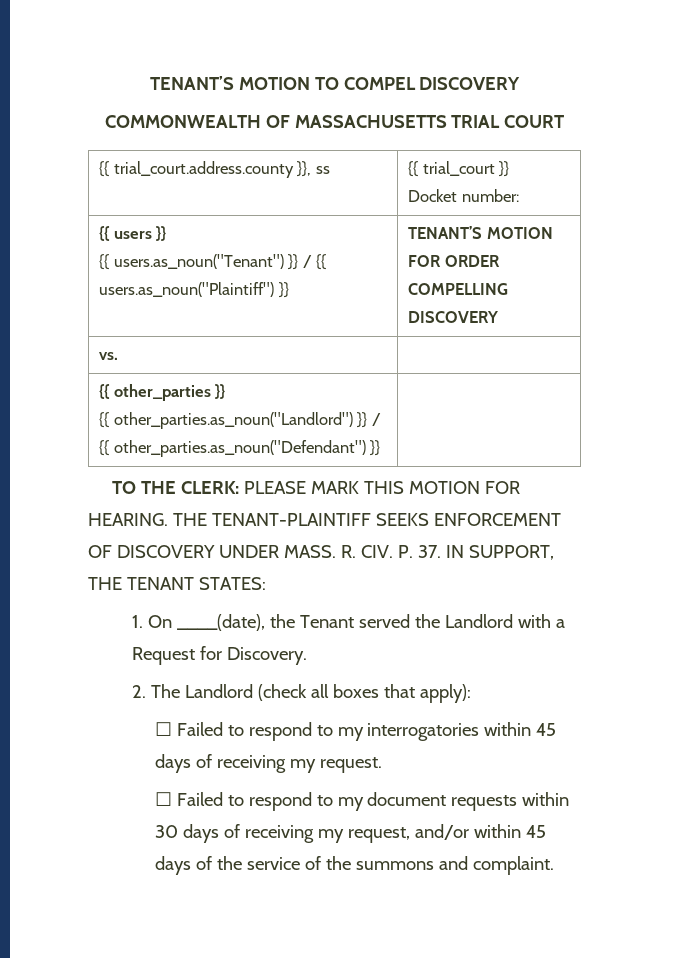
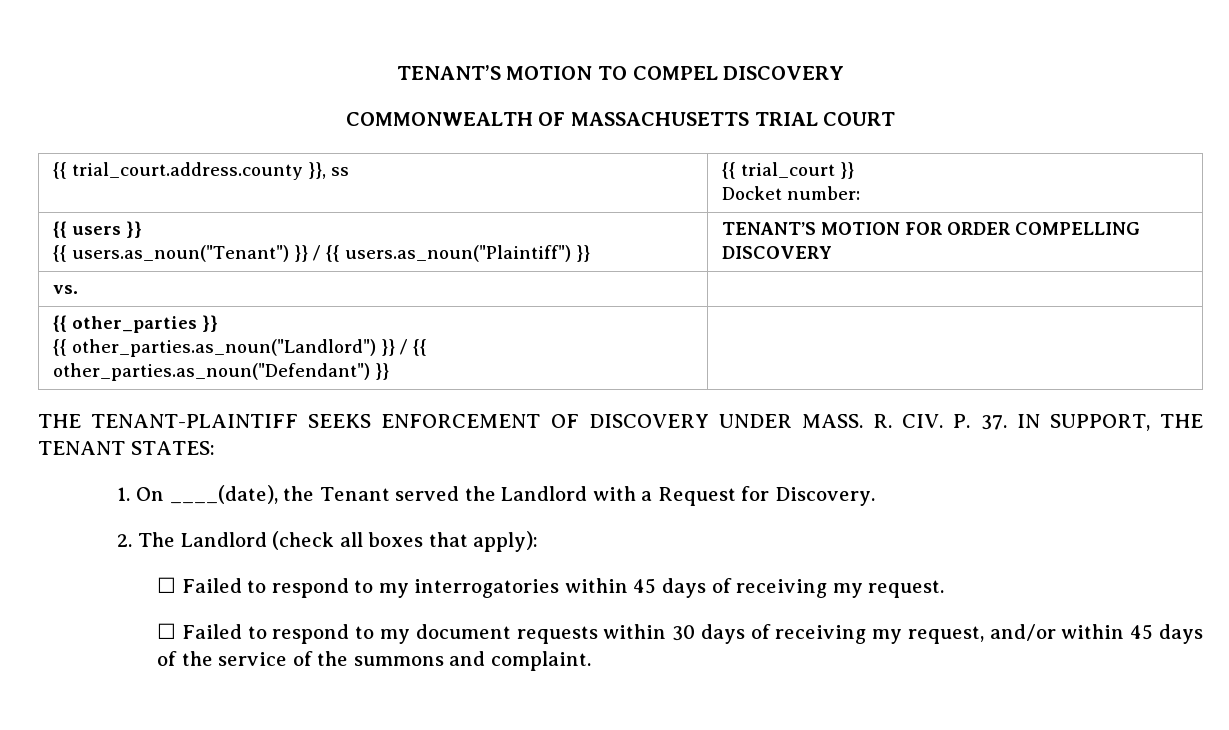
[112,481,521,494] [88,513,168,526] TO THE CLERK: PLEASE MARK THIS MOTION FOR HEARING. -> (390, 371) none

